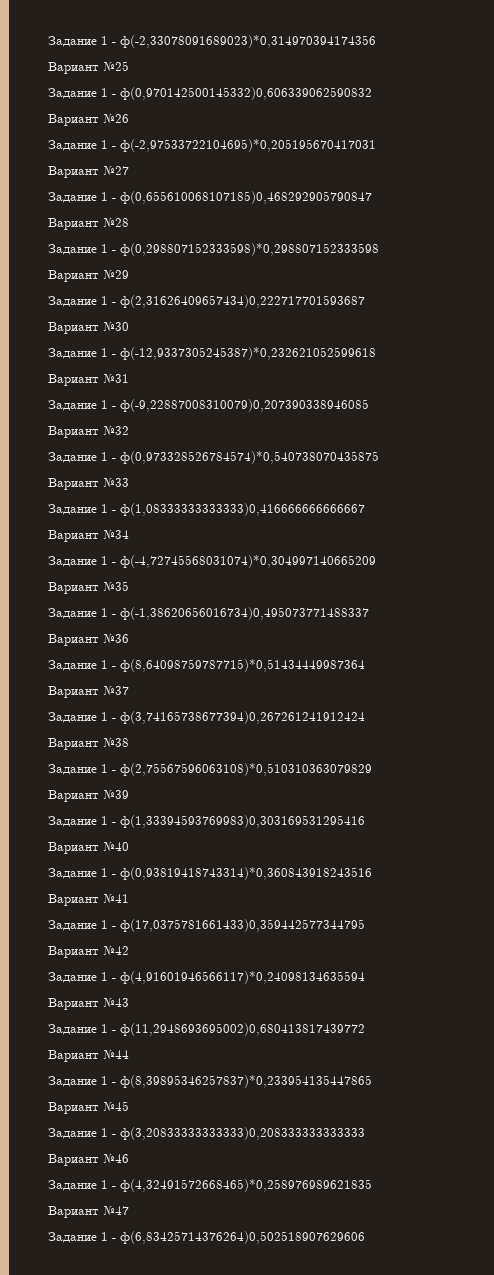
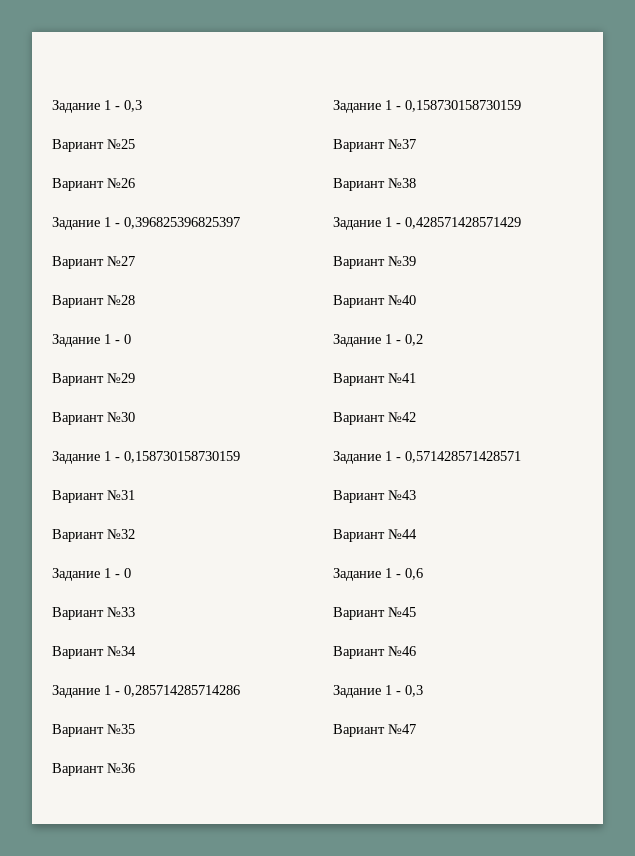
[48,35,376,48] Задание 1 - ф(-2,33078091689023)*0,314970394174356 -> [52,100,142,113] Задание 1 - 0,3
[48,87,372,100] // Задание 1 - ф(0,970142500145332)0,606339062590832 -> (135, 144) none
[120,139,376,152] ф(-2,97533722104695)*0,205195670417031 -> [124,217,240,229] 0,396825396825397
[48,191,372,204] // Задание 1 - ф(0,655610068107185)0,468292905790847 -> (135, 261) none
[120,243,379,256] ф(0,298807152333598)*0,298807152333598 -> [124,334,131,344] 0
[48,295,365,308] // Задание 1 - ф(2,31626409657434)0,222717701593687 -> (135, 378) none
[120,347,376,360] ф(-12,9337305245387)*0,232621052599618 -> [124,451,240,463] 0,158730158730159
[48,399,369,412] // Задание 1 - ф(-9,22887008310079)0,207390338946085 -> (135, 495) none
[120,451,379,464] ф(0,973328526784574)*0,540738070435875 -> [124,568,131,578] 0
[48,503,365,516] // Задание 1 - ф(1,08333333333333)0,416666666666667 -> (135, 612) none
[120,555,376,568] ф(-4,72745568031074)*0,304997140665209 -> [124,685,240,697] 0,285714285714286
[48,607,369,620] // Задание 1 - ф(-1,38620656016734)0,495073771488337 -> (135, 729) none
[120,659,365,672] ф(8,64098759787715)*0,51434449987364 -> [405,100,521,112] 0,158730158730159
[48,711,365,724] // Задание 1 - ф(3,74165738677394)0,267261241912424 -> (416, 144) none
[120,763,372,776] ф(2,75567596063108)*0,510310363079829 -> [405,217,521,229] 0,428571428571429
[48,815,365,828] // Задание 1 - ф(1,33394593769983)0,303169531295416 -> (416, 261) none
[120,867,372,880] ф(0,93819418743314)*0,360843918243516 -> [405,334,423,346] 0,2
[48,919,365,932] // Задание 1 - ф(17,0375781661433)0,359442577344795 -> (416, 378) none
[120,971,365,984] ф(4,91601946566117)*0,24098134635594 -> [405,451,521,463] 0,571428571428571
[48,1023,365,1036] // Задание 1 - ф(11,2948693695002)0,680413817439772 -> (416, 495) none
[120,1075,372,1088] ф(8,39895346257837)*0,233954135447865 -> [405,568,423,580] 0,6
[48,1127,365,1140] // Задание 1 - ф(3,20833333333333)0,208333333333333 -> (416, 612) none
[120,1179,372,1192] ф(4,32491572668465)*0,258976989621835 -> [405,685,423,697] 0,3
[48,1231,365,1244] // Задание 1 - ф(6,83425714376264)0,502518907629606 -> (416, 729) none

